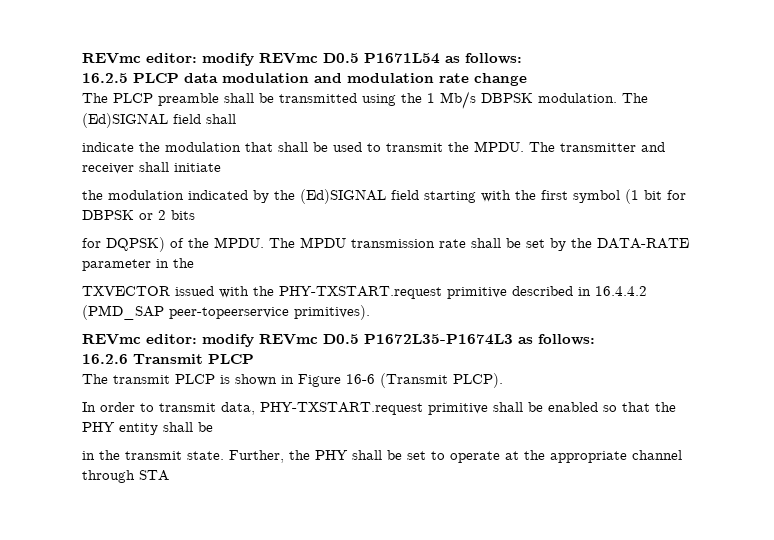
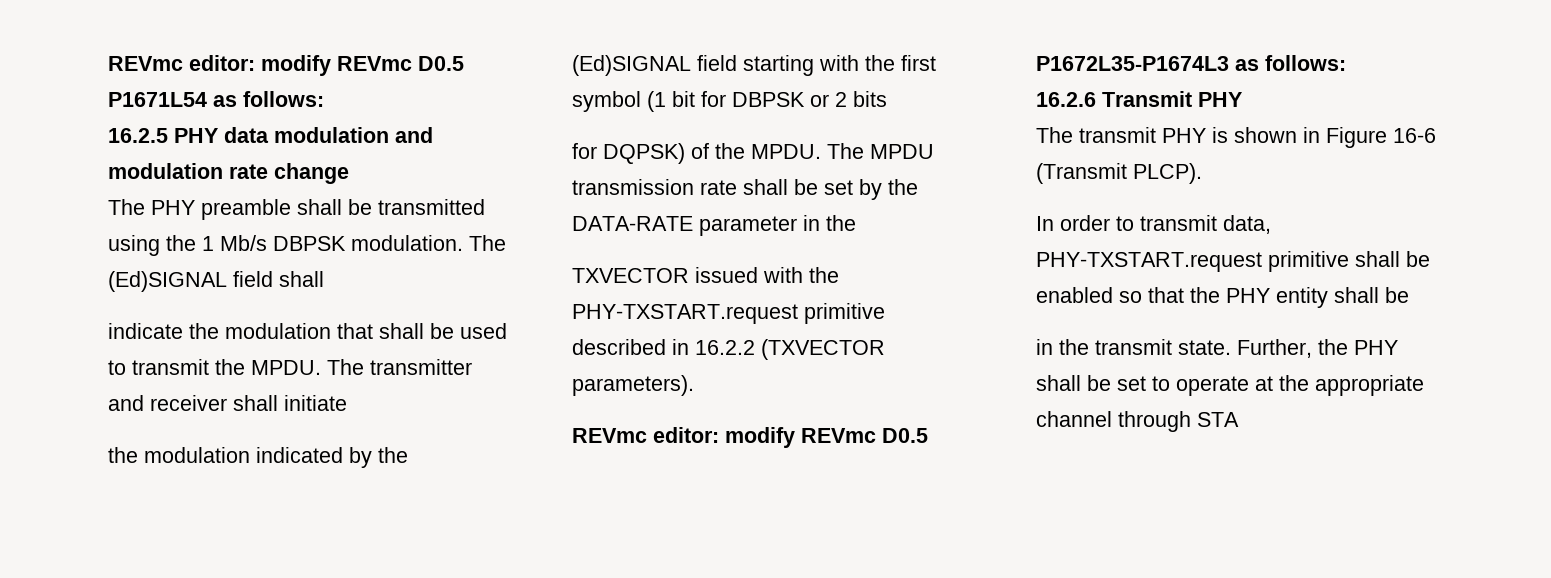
[133,73,179,83] PLCP -> [174,128,218,143] PHY
[113,93,153,103] PLCP -> [151,200,195,215] PHY
[595,286,647,296] [82,305,370,320] 16.4.4.2 (PMD_SAP peer-topeerservice primitives). -> [695,339,885,360] [572,375,694,396] 16.2.2 (TXVECTOR parameters).
[208,354,254,364] PLCP -> [1198,92,1242,107] PHY
[175,374,215,384] PLCP -> [1162,128,1206,143] PHY

